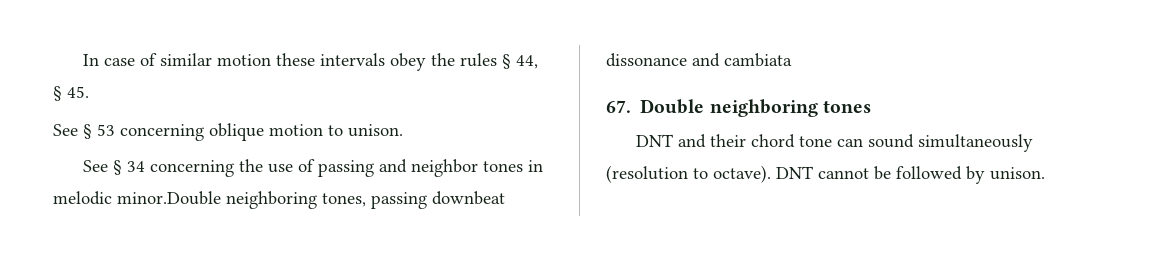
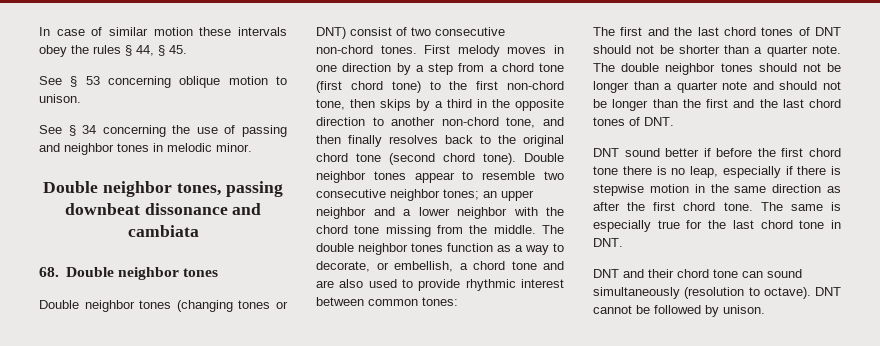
[117,191,317,209] minor.Double neighboring -> [216,143,252,152] [43,181,173,197] minor. // Double neighbor
[606,99,871,117] 67. Double neighboring tones -> [39,267,218,280] [39,300,288,312] [316,27,505,39] [316,45,564,57] [316,63,564,75] [316,81,564,93] [316,99,564,111] [316,117,564,128] [316,135,564,147] [316,153,564,165] [316,171,564,183] [316,189,534,201] [316,207,564,219] [316,225,564,237] [316,243,564,255] [316,261,564,272] [316,279,564,291] [316,297,458,306] [593,27,841,36] [593,45,841,57] [593,63,841,75] [593,81,841,93] [593,99,841,111] [593,117,674,126] [593,148,841,157] [593,166,841,178] [593,184,841,196] [593,202,841,211] [593,220,841,232] [593,238,623,247] 68. Double neighbor tones // Double neighbor tones (changing tones or DNT) consist of two consecutive non-chord tones. First melody moves in one direction by a step from a chord tone (first chord tone) to the first non-chord tone, then skips by a third in the opposite direction to another non-chord tone, and then finally resolves back to the original chord tone (second chord tone). Double neighbor tones appear to resemble two consecutive neighbor tones; an upper neighbor and a lower neighbor with the chord tone missing from the middle. The double neighbor tones function as a way to decorate, or embellish, a chord tone and are also used to provide rhythmic interest between common tones: // The first and the last chord tones of DNT should not be shorter than a quarter note. The double neighbor tones should not be longer than a quarter note and should not be longer than the first and the last chord tones of DNT. // DNT sound better if before the first chord tone there is no leap, especially if there is stepwise motion in the same direction as after the first chord tone. The same is especially true for the last chord tone in DNT.

